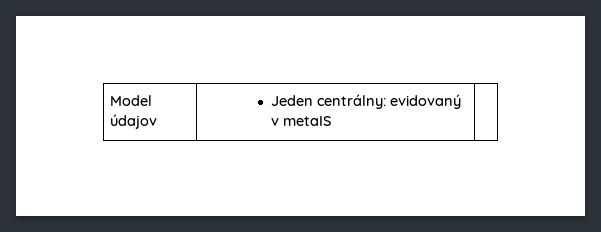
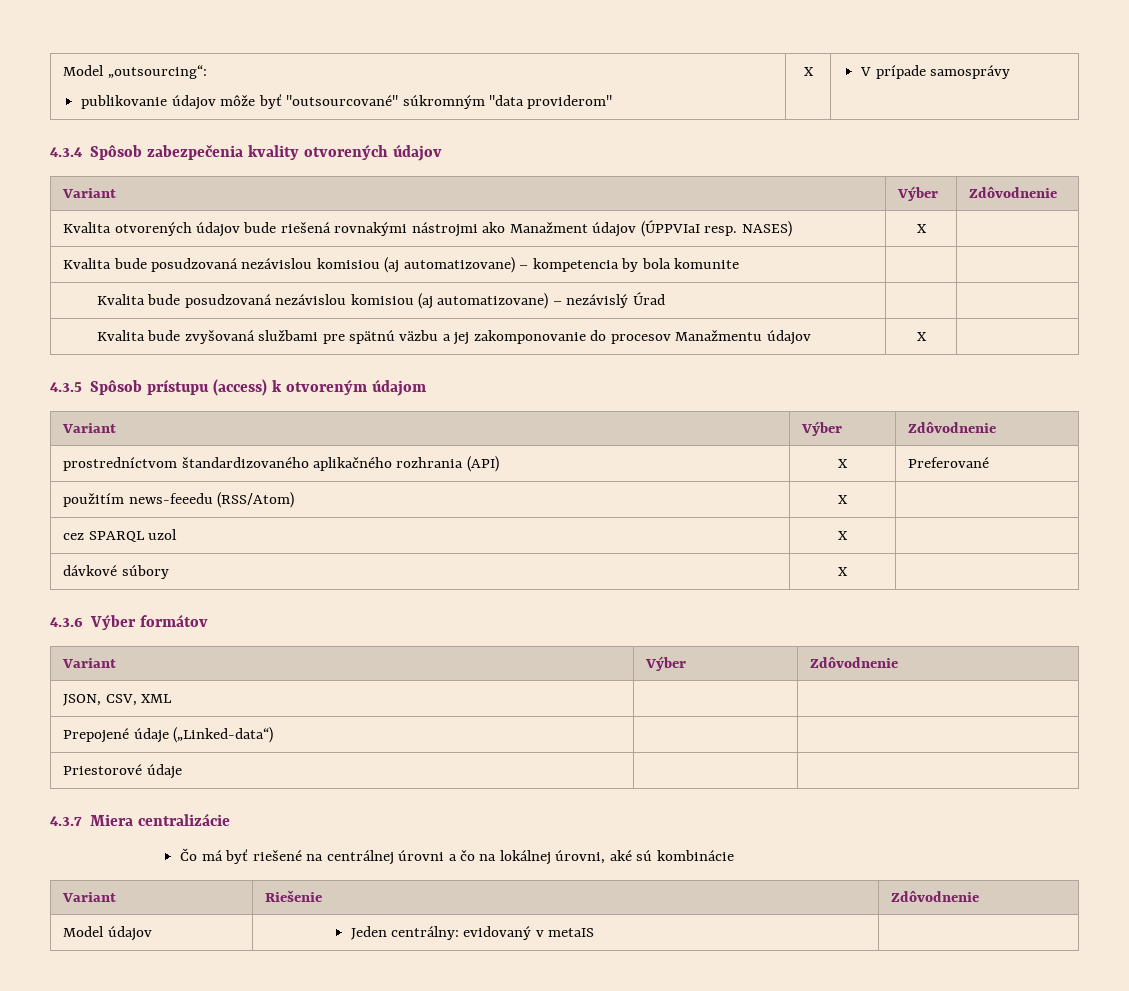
[110,95,153,106] Model -> [63,65,207,79] [81,94,613,110] [803,67,814,76] [860,65,1011,79] [50,144,442,161] [62,188,117,198] [897,186,939,201] [969,186,1058,198] [63,220,792,237] [916,224,927,233] [63,257,740,273] [96,292,665,309] [96,330,811,345] [916,332,927,341] [50,379,426,396] [62,423,117,433] [801,421,843,436] [908,421,997,433] [63,456,499,472] [838,459,848,468] [908,457,990,468] [63,492,295,508] [838,495,848,504] [63,529,178,542] [838,531,848,540] [63,565,169,579] [838,567,848,576] [50,614,209,630] [62,658,117,668] [645,656,687,671] [810,656,899,668] [63,694,173,706] [63,727,274,743] [63,764,182,779] [50,813,231,826] [180,848,734,865] [62,892,117,902] [265,890,323,902] [891,890,980,902] [63,926,105,937] Model „outsourcing“: // publikovanie údajov môže byť "outsourcované" súkromným "data providerom" | X | V prípade samosprávy // 4.3.4 Spôsob zabezpečenia kvality otvorených údajov // Variant | Výber | Zdôvodnenie // Kvalita otvorených údajov bude riešená rovnakými nástrojmi ako Manažment údajov (ÚPPVIaI resp. NASES) | X | // Kvalita bude posudzovaná nezávislou komisiou (aj automatizovane) – kompetencia by bola komunite | | // Kvalita bude posudzovaná nezávislou komisiou (aj automatizovane) – nezávislý Úrad | | // Kvalita bude zvyšovaná službami pre spätnú väzbu a jej zakomponovanie do procesov Manažmentu údajov | X | // 4.3.5 Spôsob prístupu (access) k otvoreným údajom // Variant | Výber | Zdôvodnenie // prostredníctvom štandardizovaného aplikačného rozhrania (API) | X | Preferované // použitím news-feeedu (RSS/Atom) | X | // cez SPARQL uzol | X | // dávkové súbory | X | // 4.3.6 Výber formátov // Variant | Výber | Zdôvodnenie // JSON, CSV, XML | | // Prepojené údaje („Linked-data“) | | // Priestorové údaje | | // 4.3.7 Miera centralizácie // Čo má byť riešené na centrálnej úrovni a čo na lokálnej úrovni, aké sú kombinácie // Variant | Riešenie | Zdôvodnenie // Model

